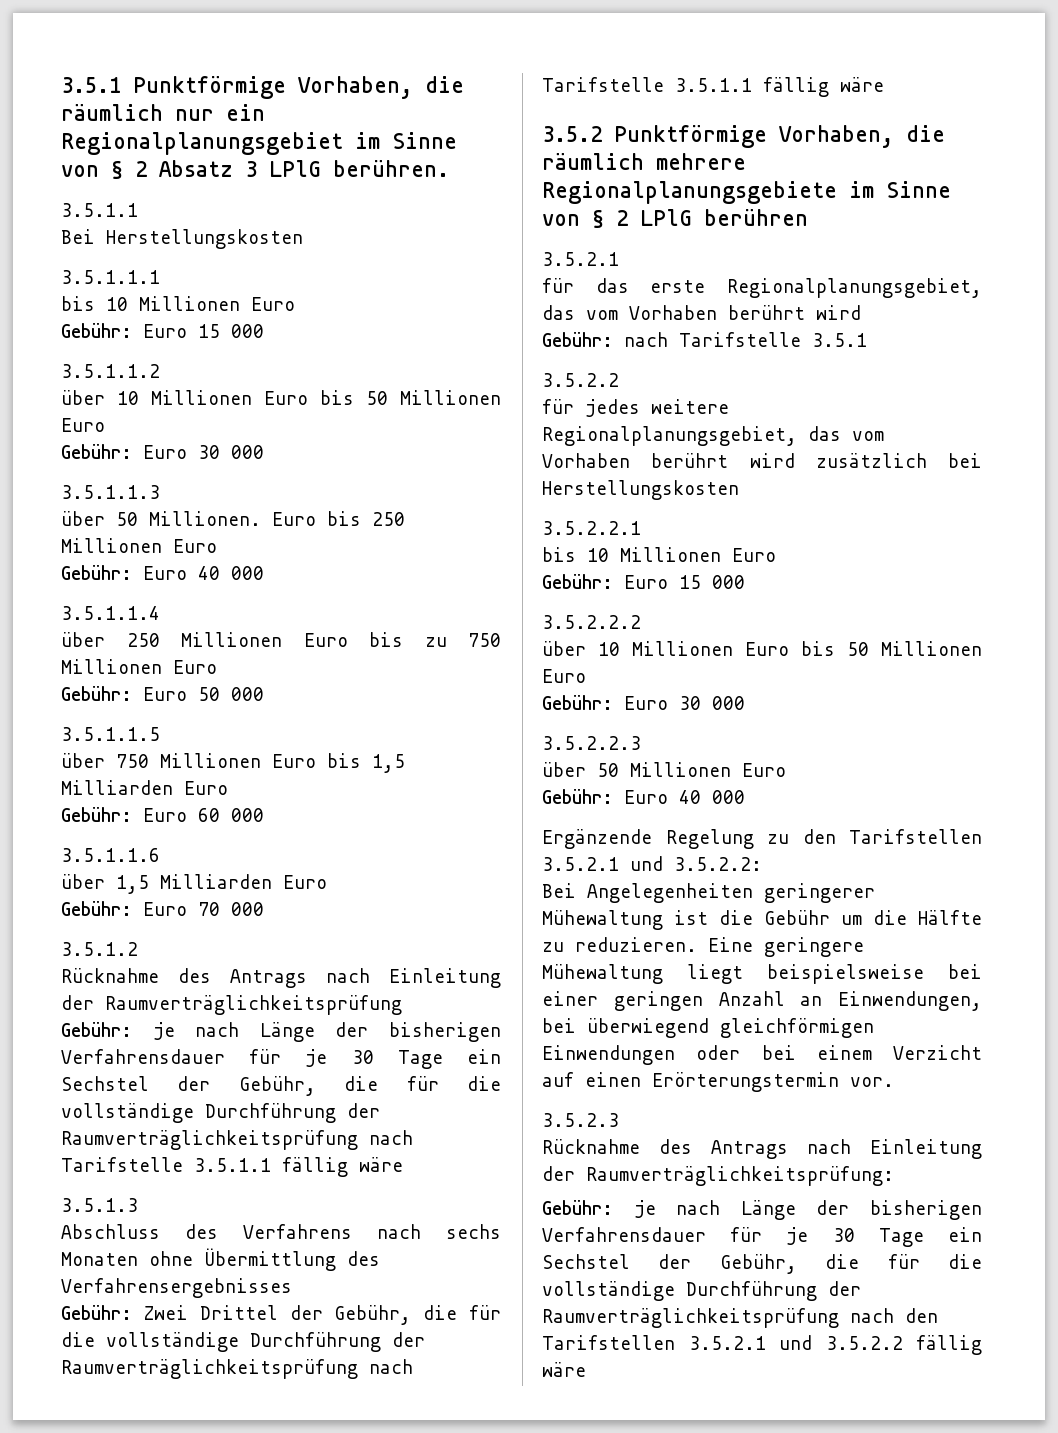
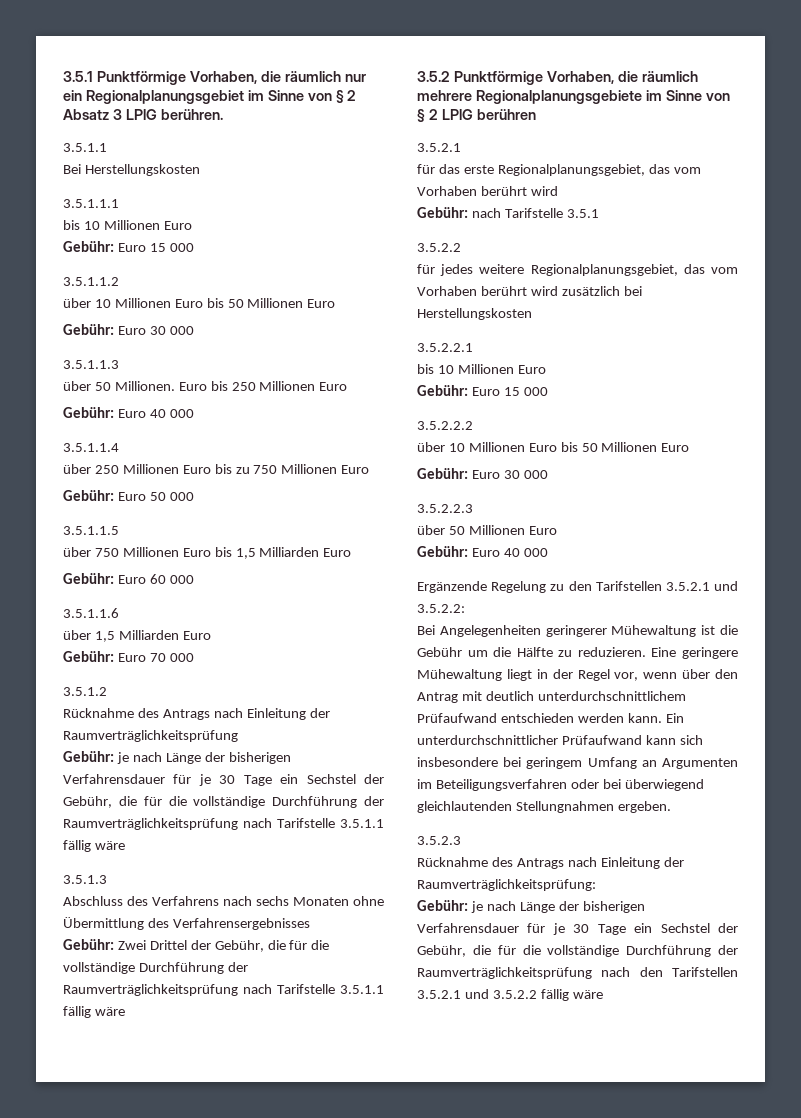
[767,964,982,984] [542,991,982,1011] [542,1018,874,1038] [542,1045,982,1065] [542,1072,894,1092] beispielsweise bei einer geringen Anzahl an Einwendungen, bei überwiegend gleichförmigen Einwendungen oder bei einem Verzicht auf einen Erörterungstermin vor. -> [536,669,738,681] [417,691,686,703] [417,713,684,723] [417,735,703,745] [417,757,738,769] [417,779,704,791] [417,801,671,813] in der Regel vor, wenn über den Antrag mit deutlich unterdurchschnittlichem Prüfaufwand entschieden werden kann. Ein unterdurchschnittlicher Prüfaufwand kann sich insbesondere bei geringem Umfang an Argumenten im Beteiligungsverfahren oder bei überwiegend gleichlautenden Stellungnahmen ergeben.

